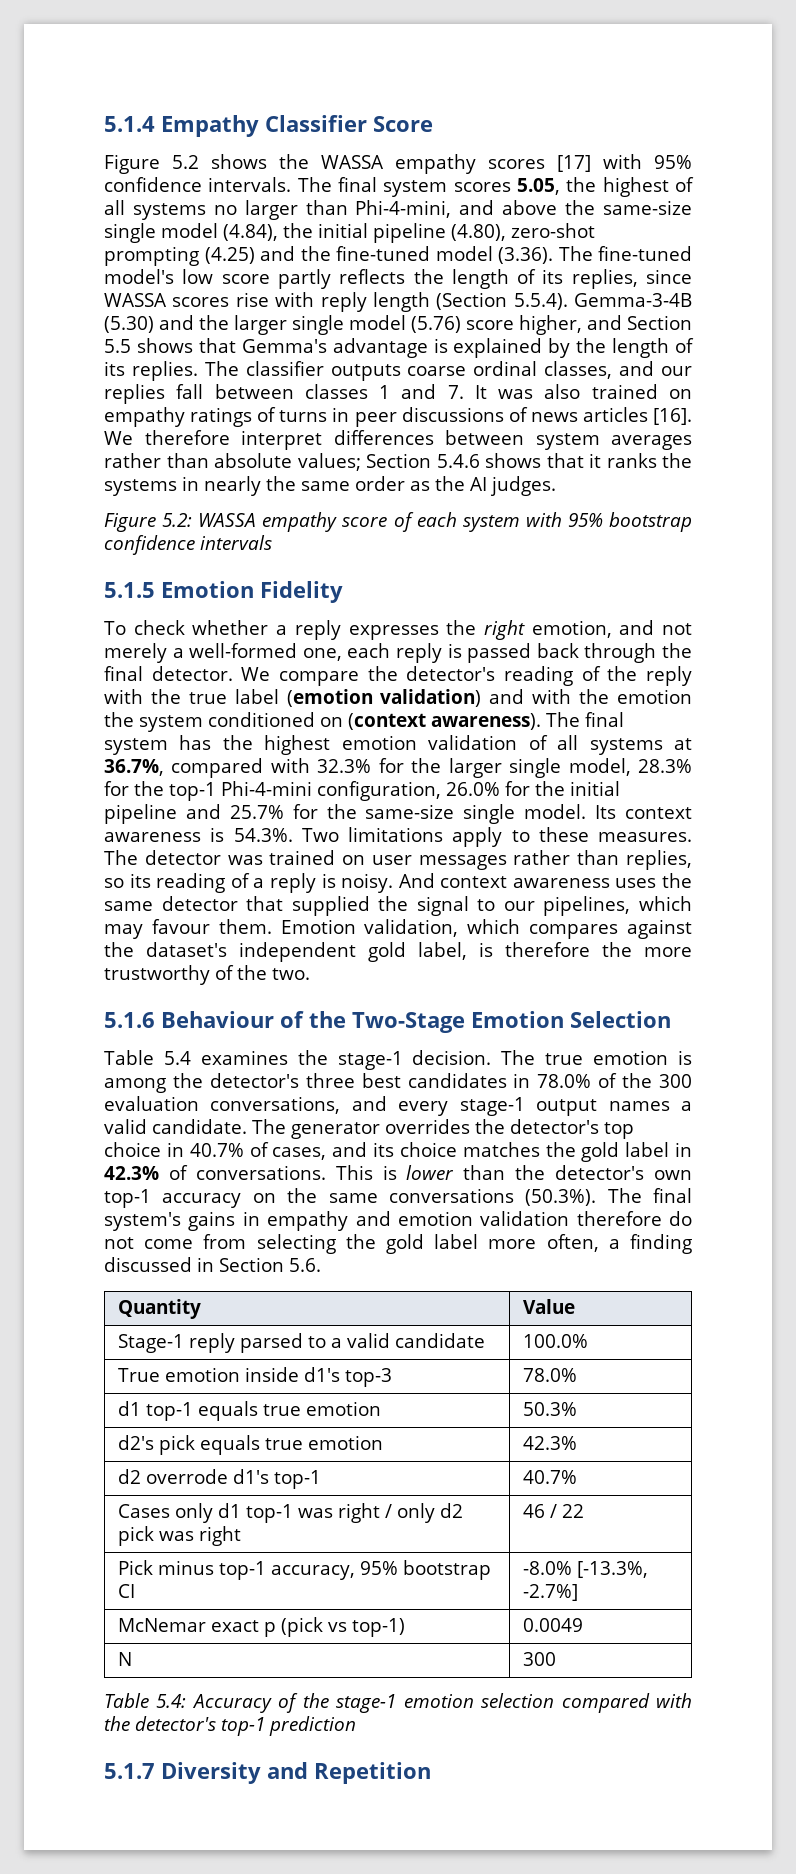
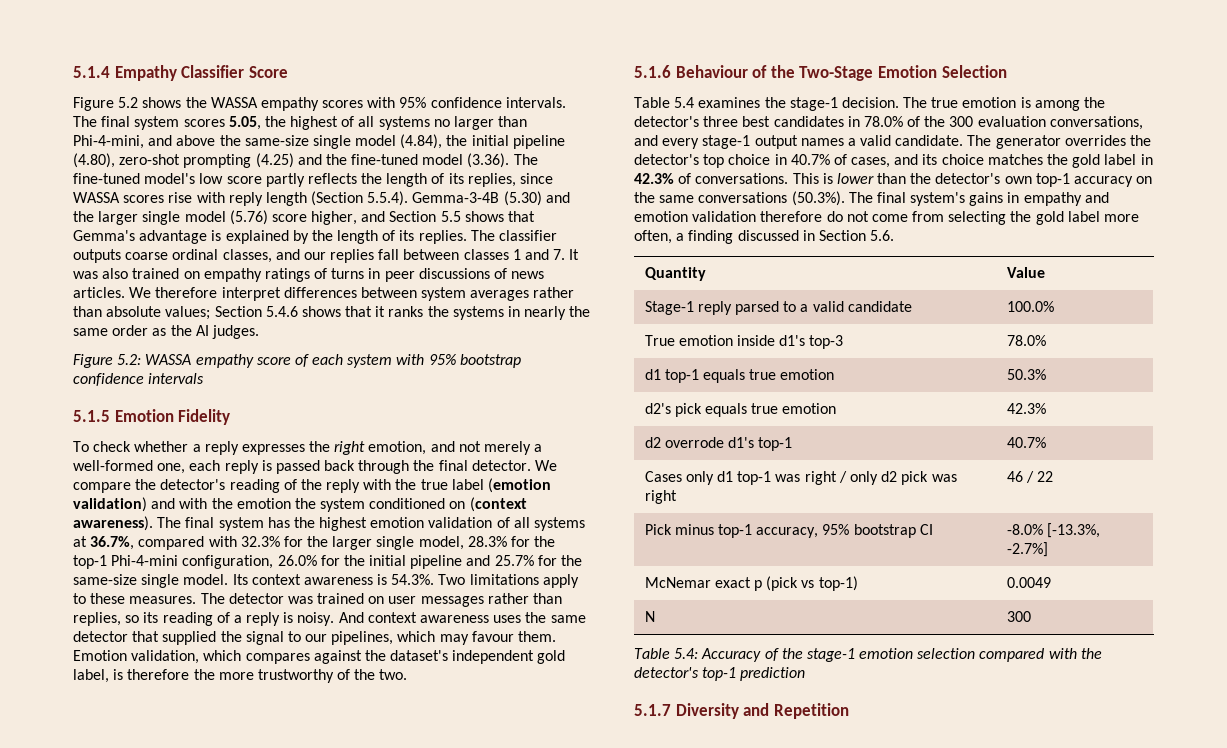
[556,155,591,172] [17] -> (364, 104) none
[582,407,693,425] articles [16]. -> [73,287,125,298] articles.

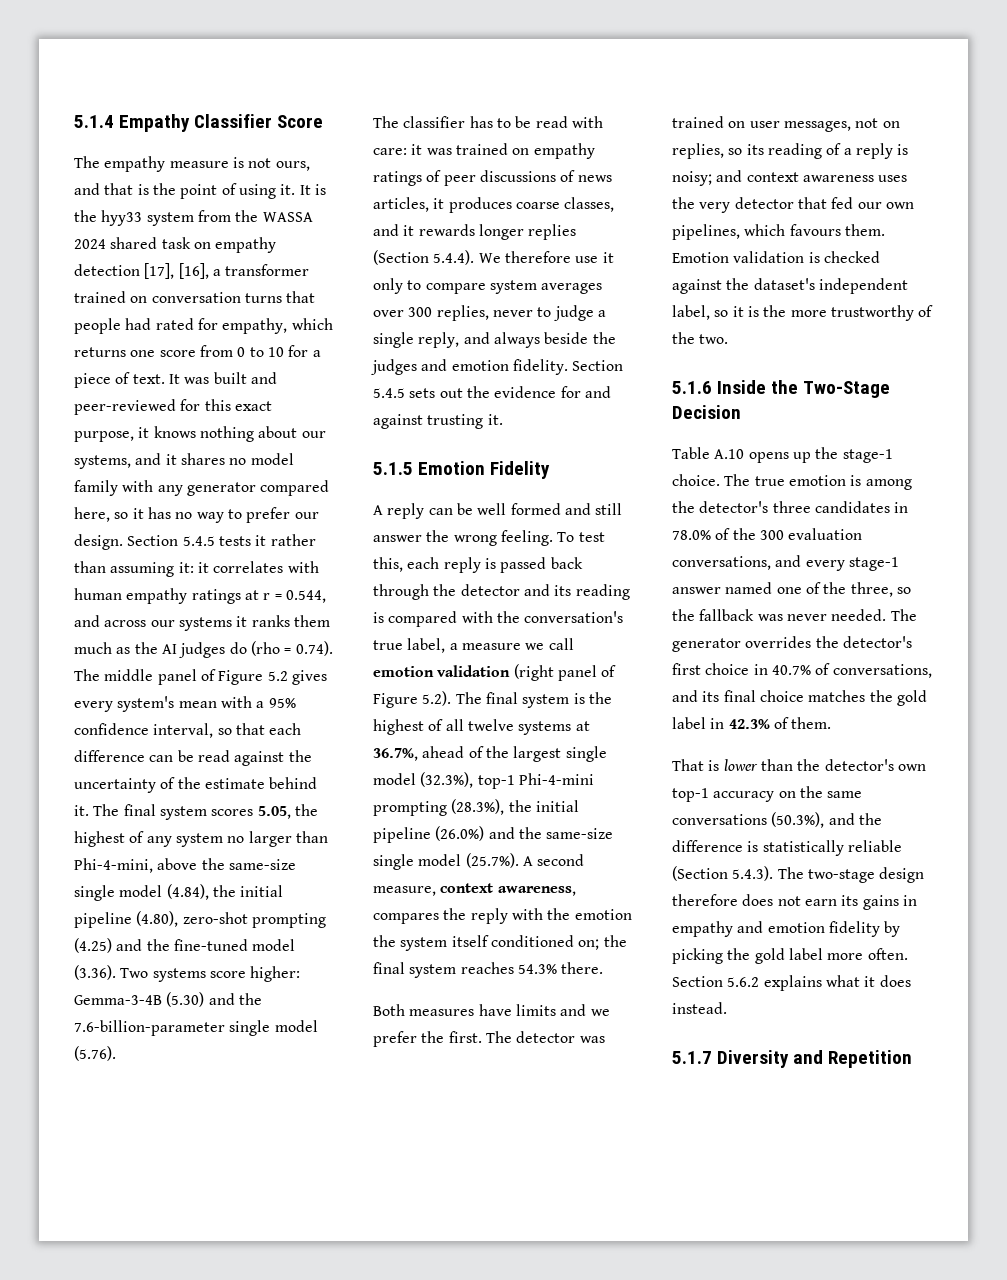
[73,97,566,111] Figure 5.2 shows the WASSA empathy scores with 95% confidence intervals. -> [74,156,310,172] [74,183,326,199] [74,210,313,226] [74,237,277,253] [74,263,310,279] [74,291,316,303] [74,318,333,334] [74,345,321,357] [74,372,277,388] [74,399,272,415] [74,426,326,442] [74,453,294,469] [74,480,330,496] [74,507,319,523] [74,534,316,550] [74,561,319,577] [74,588,326,604] [74,615,330,631] [74,641,333,658] [74,669,327,685] [74,696,296,712] [74,723,302,738] [74,750,312,766] [74,777,318,793] [74,805,89,816] The empathy measure is not ours, and that is the point of using it. It is the hyy33 system from the WASSA 2024 shared task on empathy detection [17], [16], a transformer trained on conversation turns that people had rated for empathy, which returns one score from 0 to 10 for a piece of text. It was built and peer-reviewed for this exact purpose, it knows nothing about our systems, and it shares no model family with any generator compared here, so it has no way to prefer our design. Section 5.4.5 tests it rather than assuming it: it correlates with human empathy ratings at r = 0.544, and across our systems it ranks them much as the AI judges do (rho = 0.74). The middle panel of Figure 5.2 gives every system's mean with a 95% confidence interval, so that each difference can be read against the uncertainty of the estimate behind it.
[358,116,430,130] all systems -> [146,833,223,847] any system
[148,135,173,146] and -> (153, 865) none
[513,154,538,165] [73,173,554,187] [73,191,409,206] The fine-tuned model's low score partly reflects the length of its replies, since WASSA scores rise with reply length (Section 5.5.4). -> [120,966,301,982] Two systems score higher:
[98,210,536,225] [73,230,558,244] [73,249,580,263] [73,268,129,279] larger single model (5.76) score higher, and Section 5.5 shows that Gemma's advantage is explained by the length of its replies. The classifier outputs coarse ordinal classes, and our replies fall between classes 1 and 7. It was also -> [74,1020,318,1036] [74,1046,116,1061] [373,116,603,128] [373,144,452,155] 7.6-billion-parameter single model (5.76). // The classifier has to be read with care: it was
[331,268,381,279] turns in -> (442, 176) none
[73,287,575,301] [73,306,591,320] [73,325,259,339] [73,354,521,368] [73,373,205,386] [73,409,231,425] [73,441,543,455] [73,460,186,474] articles. We therefore interpret differences between system averages rather than absolute values; Section 5.4.6 shows that it ranks the systems in nearly the same order as the AI judges. // Figure 5.2: WASSA empathy score of each system with 95% bootstrap confidence intervals // 5.1.5 Emotion Fidelity // To check whether a reply expresses the right emotion, and not merely a well-formed one, -> [373,197,615,213] [373,224,577,240] [373,250,614,265] [373,278,603,294] [373,305,606,321] [373,332,616,348] [371,359,624,375] [373,386,611,398] [373,414,503,429] [373,461,551,479] [373,503,623,519] [373,530,605,546] [373,557,403,572] articles, it produces coarse classes, and it rewards longer replies (Section 5.4.4). We therefore use it only to compare system averages over 300 replies, never to judge a single reply, and always beside the judges and emotion fidelity. Section 5.4.5 sets out the evidence for and against trusting it. // 5.1.5 Emotion Fidelity // A reply can be well formed and still answer the wrong feeling. To test this,
[438,460,558,471] [73,478,552,493] [73,497,527,512] [73,516,586,531] [73,536,556,550] [73,555,583,569] [73,574,579,588] [73,593,197,604] final detector. We compare the detector's reading of the reply with the true label (emotion validation) and with the emotion the system conditioned on (context awareness). The final system has the highest emotion validation of all systems at 36.7%, compared with 32.3% for the larger single model, 28.3% for the top-1 Phi-4-mini configuration, 26.0% for the initial pipeline and 25.7% for the same-size single model. Its context awareness is 54.3%. Two limitations apply to these measures. -> [460,584,630,600] [373,611,624,627] [373,638,574,653] [373,664,617,681] [373,691,612,708] [373,719,590,735] [373,746,607,762] [373,772,594,789] [373,799,579,816] [373,826,614,843] [373,853,585,870] [373,883,576,896] [373,908,632,924] [373,935,627,951] [373,962,604,978] [373,1004,610,1016] [373,1031,482,1047] detector and its reading is compared with the conversation's true label, a measure we call emotion validation (right panel of Figure 5.2). The final system is the highest of all twelve systems at 36.7%, ahead of the largest single model (32.3%), top-1 Phi-4-mini prompting (28.3%), the initial pipeline (26.0%) and the same-size single model (25.7%). A second measure, context awareness, compares the reply with the emotion the system itself conditioned on; the final system reaches 54.3% there. // Both measures have limits and we prefer the first.
[420,593,563,607] messages rather than -> [783,118,900,132] messages, not on
[297,612,364,626] noisy. And -> [672,170,743,186] noisy; and
[550,615,586,623] same -> [699,202,731,213] very
[162,631,557,645] [73,650,566,664] [73,669,190,683] supplied the signal to our pipelines, which may favour them. Emotion validation, which compares against the dataset's independent gold label, is therefore -> [831,197,914,209] [672,224,885,240] [672,251,880,263] [672,278,908,294] [672,305,759,320] fed our own pipelines, which favours them. Emotion validation is checked against the dataset's independent label, so it is
[675,65,1007,81] [634,97,899,111] Behaviour of the Two-Stage Emotion Selection // Table 5.4 examines the stage-1 decision. -> [717,380,891,398] [672,405,741,419] [672,447,893,463] [672,474,720,486] Inside the Two-Stage Decision // Table A.10 opens up the stage-1 choice.
[742,116,771,127] best -> (811, 507) none
[754,135,964,149] output names a valid candidate. -> [672,582,911,597] [672,609,887,621] answer named one of the three, so the fallback was never needed.
[703,154,725,168] top -> [672,663,701,675] first
[851,154,938,168] cases, and its -> [832,664,932,678] [672,690,756,702] conversations, and its final
[695,173,819,184] conversations. This -> [791,717,832,729] [672,759,704,771] them. // That
[791,191,966,206] (50.3%). The final system's -> [771,812,882,828] [672,840,902,856] [672,866,925,883] [672,894,859,906] (50.3%), and the difference is statistically reliable (Section 5.4.3). The two-stage design therefore does not earn its
[692,211,1140,225] [634,230,895,244] [644,267,706,281] [1006,267,1045,278] [644,301,912,315] [1006,301,1054,312] [644,335,844,349] [1006,335,1046,346] [644,369,835,383] [1006,369,1046,380] [644,403,837,417] [1006,403,1046,414] [644,437,793,451] [1006,437,1046,448] [644,471,957,485] [644,490,677,504] [1006,471,1054,483] [644,524,933,538] [1006,523,1100,538] [1006,542,1048,557] [644,576,858,591] [1006,577,1051,588] [644,611,655,622] [1006,611,1031,622] [634,648,1102,662] [634,667,806,681] validation therefore do not come from selecting the gold label more often, a finding discussed in Section 5.6. // Quantity | Value // Stage-1 reply parsed to a valid candidate | 100.0% // True emotion inside d1's top-3 | 78.0% // d1 top-1 equals true emotion | 50.3% // d2's pick equals true emotion | 42.3% // d2 overrode d1's top-1 | 40.7% // Cases only d1 top-1 was right / only d2 pick was right | 46 / 22 // Pick minus top-1 accuracy, 95% bootstrap CI | -8.0% [-13.3%, -2.7%] // McNemar exact p (pick vs top-1) | 0.0049 // N | 300 // Table 5.4: Accuracy of the stage-1 emotion selection compared with the detector's top-1 prediction -> [828,921,901,937] [672,948,908,964] [672,975,911,991] [672,1002,727,1014] fidelity by picking the gold label more often. Section 5.6.2 explains what it does instead.

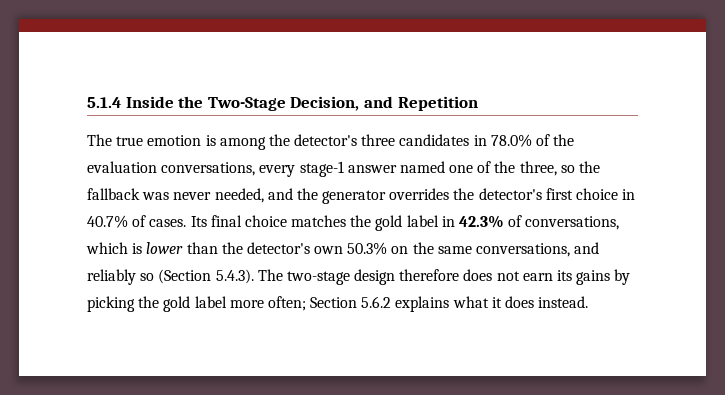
[119,114,324,132] [74,156,310,172] [74,183,326,199] [74,210,313,226] [74,237,277,253] [74,263,310,279] [74,291,316,303] [74,318,333,334] [74,345,321,357] [74,372,277,388] [74,399,272,415] [74,426,326,442] [74,453,294,469] [74,480,330,496] [74,507,319,523] [74,534,316,550] [74,561,319,577] [74,588,326,604] [74,615,330,631] [74,641,333,658] [74,669,327,685] [74,696,296,712] [74,723,302,738] [74,750,312,766] [74,777,318,793] [74,804,318,820] [74,831,328,847] [74,858,296,873] [74,884,284,901] [74,911,326,928] [74,938,296,953] [74,965,301,982] [74,992,262,1007] [74,1020,318,1036] [74,1046,116,1061] [373,116,603,128] [373,143,595,159] [373,170,612,186] [373,197,615,213] [373,224,577,240] [373,250,614,265] [373,278,603,294] [373,305,606,321] [373,332,616,348] [371,359,624,375] [373,386,611,398] [373,414,503,429] [373,461,551,479] [373,503,623,519] [373,530,605,546] [373,557,583,573] [373,584,630,600] [373,611,624,627] [373,638,574,653] [373,664,617,681] [373,691,612,708] [373,719,590,735] [373,746,607,762] [373,772,594,789] [373,799,579,816] [373,826,614,843] [373,853,585,870] [373,883,576,896] [373,908,632,924] [373,935,627,951] [373,962,604,978] [373,1004,610,1016] [373,1031,605,1047] [672,116,900,132] [672,143,909,159] [672,170,908,186] [672,197,914,213] [672,224,885,240] [672,251,880,263] [672,278,908,294] [672,305,934,321] [672,332,729,344] [672,380,891,398] [672,405,741,419] [672,447,893,463] [672,474,720,486] Empathy Classifier Score // The empathy measure is not ours, and that is the point of using it. It is the hyy33 system from the WASSA 2024 shared task on empathy detection [17], [16], a transformer trained on conversation turns that people had rated for empathy, which returns one score from 0 to 10 for a piece of text. It was built and peer-reviewed for this exact purpose, it knows nothing about our systems, and it shares no model family with any generator compared here, so it has no way to prefer our design. Section 5.4.5 tests it rather than assuming it: it correlates with human empathy ratings at r = 0.544, and across our systems it ranks them much as the AI judges do (rho = 0.74). The middle panel of Figure 5.2 gives every system's mean with a 95% confidence interval, so that each difference can be read against the uncertainty of the estimate behind it. The final system scores 5.05, the highest of any system no larger than Phi-4-mini, above the same-size single model (4.84), the initial pipeline (4.80), zero-shot prompting (4.25) and the fine-tuned model (3.36). Two systems score higher: Gemma-3-4B (5.30) and the 7.6-billion-parameter single model (5.76). // The classifier has to be read with care: it was trained on empathy ratings of peer discussions of news articles, it produces coarse classes, and it rewards longer replies (Section 5.4.4). We therefore use it only to compare system averages over 300 replies, never to judge a single reply, and always beside the judges and emotion fidelity. Section 5.4.5 sets out the evidence for and against trusting it. // 5.1.5 Emotion Fidelity // A reply can be well formed and still answer the wrong feeling. To test this, each reply is passed back through the detector and its reading is compared with the conversation's true label, a measure we call emotion validation (right panel of Figure 5.2). The final system is the highest of all twelve systems at 36.7%, ahead of the largest single model (32.3%), top-1 Phi-4-mini prompting (28.3%), the initial pipeline (26.0%) and the same-size single model (25.7%). A second measure, context awareness, compares the reply with the emotion the system itself conditioned on; the final system reaches 54.3% there. // Both measures have limits and we prefer the first. The detector was trained on user messages, not on replies, so its reading of a reply is noisy; and context awareness uses the very detector that fed our own pipelines, which favours them. Emotion validation is checked against the dataset's independent label, so it is the more trustworthy of the two. // 5.1.6 Inside the Two-Stage Decision // Table A.10 opens up the stage-1 choice. -> [125,96,478,111] Inside the Two-Stage Decision, and Repetition //
[759,530,784,540] 300 -> (575, 140) none
[775,555,802,567] and -> (256, 169) none
[831,609,917,621] needed. The -> [214,188,318,203] needed, and the
[832,664,932,678] [672,690,720,702] conversations, and its -> [149,216,207,227] cases. Its
[791,717,832,729] [672,759,704,771] them. // That -> [525,216,620,230] [86,242,128,254] conversations, which
[672,788,775,802] top-1 accuracy -> [347,242,388,255] 50.3%
[672,812,882,828] [672,840,902,856] conversations (50.3%), and the difference is statistically reliable -> [476,242,600,257] [87,269,155,285] conversations, and reliably so
[902,895,917,906] [672,921,880,937] in empathy and emotion fidelity -> (611, 277) none
[867,948,908,960] often. -> [267,296,306,311] often;
[672,1050,913,1068] // 5.1.7 Diversity and Repetition -> (589, 302) none

